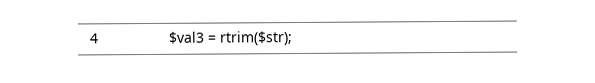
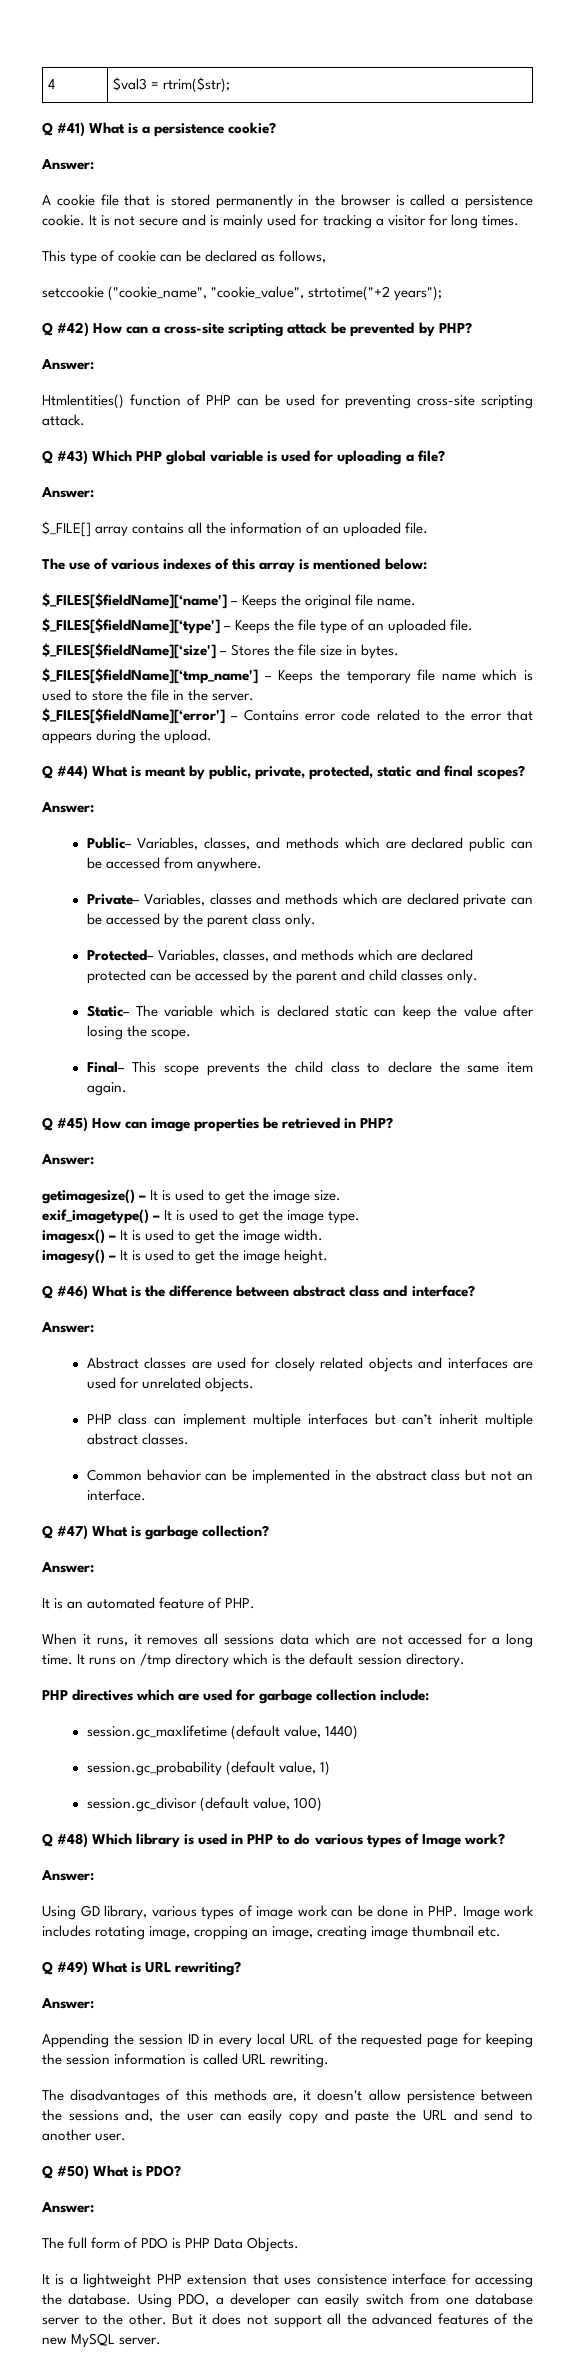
(294, 38) none -> [42,122,277,137] [41,159,94,170] [42,194,533,209] [42,214,519,229] [42,250,327,265] [42,286,443,301] [42,322,472,337] [41,359,94,370] [42,394,533,409] [42,414,85,426] [42,450,445,465] [41,487,94,498] [42,521,429,537] [42,558,427,573] [42,593,417,609] [42,618,474,634] [42,643,400,659] [42,668,533,684] [42,689,255,701] [42,708,533,724] [42,729,213,744] [42,765,525,780] [41,802,94,813] [86,837,533,852] [86,857,262,872] [86,893,533,908] [86,913,316,928] [86,949,474,962] [86,969,479,984] [86,1005,535,1020] [86,1025,191,1040] [86,1061,534,1076] [86,1082,127,1096] [42,1117,394,1132] [41,1154,94,1165] [42,1189,342,1204] [42,1209,361,1224] [42,1229,324,1244] [42,1249,329,1264] [42,1285,475,1300] [41,1322,94,1333] [86,1357,533,1372] [86,1377,254,1392] [86,1413,533,1428] [86,1433,189,1445] [86,1469,534,1484] [86,1489,146,1501] [42,1525,270,1540] [41,1562,94,1573] [42,1597,256,1609] [42,1633,533,1648] [42,1653,465,1668] [42,1689,430,1704] [86,1725,358,1740] [86,1761,330,1776] [86,1797,322,1812] [42,1833,505,1848] [41,1870,94,1881] [42,1905,534,1920] [42,1925,502,1940] [42,1961,242,1976] [41,1998,94,2009] [42,2033,534,2048] [42,2053,330,2068] [42,2089,533,2104] [42,2109,534,2124] [42,2129,127,2141] [42,2165,182,2180] [41,2202,94,2213] [42,2237,300,2252] [42,2273,533,2288] [42,2293,533,2308] [42,2313,533,2328] [42,2333,162,2348] // Q #41) What is a persistence cookie? // Answer: // A cookie file that is stored permanently in the browser is called a persistence cookie. It is not secure and is mainly used for tracking a visitor for long times. // This type of cookie can be declared as follows, // setccookie ("cookie_name", "cookie_value", strtotime("+2 years"); // Q #42) How can a cross-site scripting attack be prevented by PHP? // Answer: // Htmlentities() function of PHP can be used for preventing cross-site scripting attack. // Q #43) Which PHP global variable is used for uploading a file? // Answer: // $_FILE[] array contains all the information of an uploaded file. // The use of various indexes of this array is mentioned below: // $_FILES[$fieldName][‘name'] – Keeps the original file name. // $_FILES[$fieldName][‘type'] – Keeps the file type of an uploaded file. // $_FILES[$fieldName][‘size'] – Stores the file size in bytes. // $_FILES[$fieldName][‘tmp_name'] – Keeps the temporary file name which is used to store the file in the server. // $_FILES[$fieldName][‘error'] – Contains error code related to the error that appears during the upload. // Q #44) What is meant by public, private, protected, static and final scopes? // Answer: // Public– Variables, classes, and methods which are declared public can be accessed from anywhere. // Private– Variables, classes and methods which are declared private can be accessed by the parent class only. // Protected– Variables, classes, and methods which are declared protected can be accessed by the parent and child classes only. // Static– The variable which is declared static can keep the value after losing the scope. // Final– This scope prevents the child class to declare the same item again. // Q #45) How can image properties be retrieved in PHP? // Answer: // getimagesize() – It is used to get the image size. // exif_imagetype() – It is used to get the image type. // imagesx() – It is used to get the image width. // imagesy() – It is used to get the image height. // Q #46) What is the difference between abstract class and interface? // Answer: // Abstract classes are used for closely related objects and interfaces are used for unrelated objects. // PHP class can implement multiple interfaces but can’t inherit multiple abstract classes. // Common behavior can be implemented in the abstract class but not an interface. // Q #47) What is garbage collection? // Answer: // It is an automated feature of PHP. // When it runs, it removes all sessions data which are not accessed for a long time. It runs on /tmp directory which is the default session directory. // PHP directives which are used for garbage collection include: // session.gc_maxlifetime (default value, 1440) // session.gc_probability (default value, 1) // session.gc_divisor (default value, 100) // Q #48) Which library is used in PHP to do various types of Image work? // Answer: // Using GD library, various types of image work can be done in PHP. Image work includes rotating image, cropping an image, creating image thumbnail etc. // Q #49) What is URL rewriting? // Answer: // Appending the session ID in every local URL of the requested page for keeping the session information is called URL rewriting. // The disadvantages of this methods are, it doesn't allow persistence between the sessions and, the user can easily copy and paste the URL and send to another user. // Q #50) What is PDO? // Answer: // The full form of PDO is PHP Data Objects. // It is a lightweight PHP extension that uses consistence interface for accessing the database. Using PDO, a developer can easily switch from one database server to the other. But it does not support all the advanced features of the new MySQL server.

